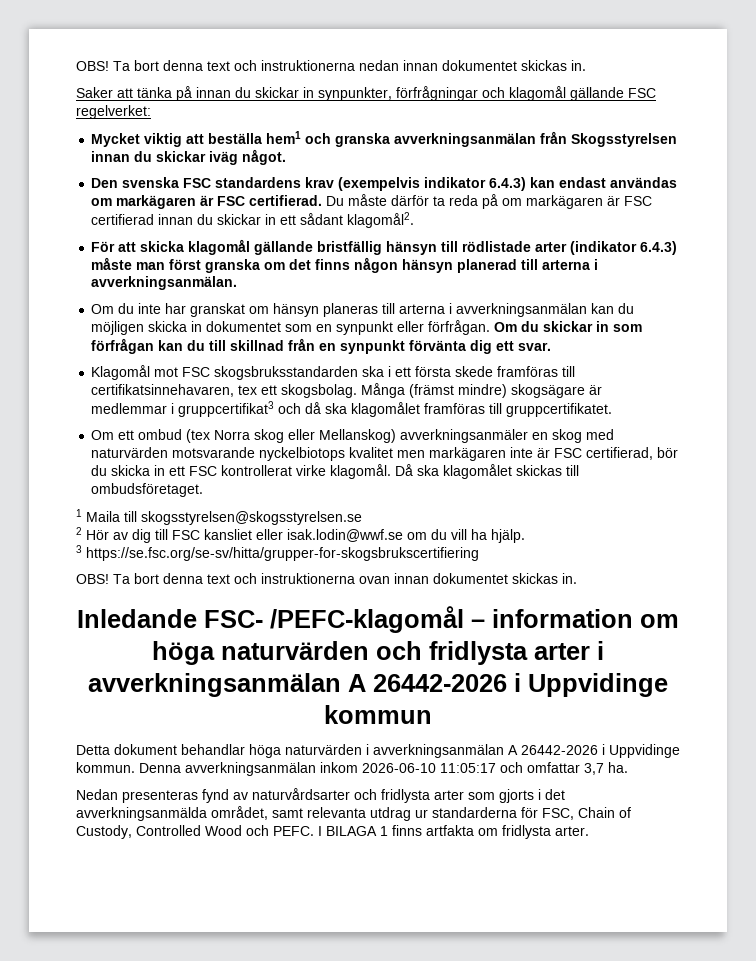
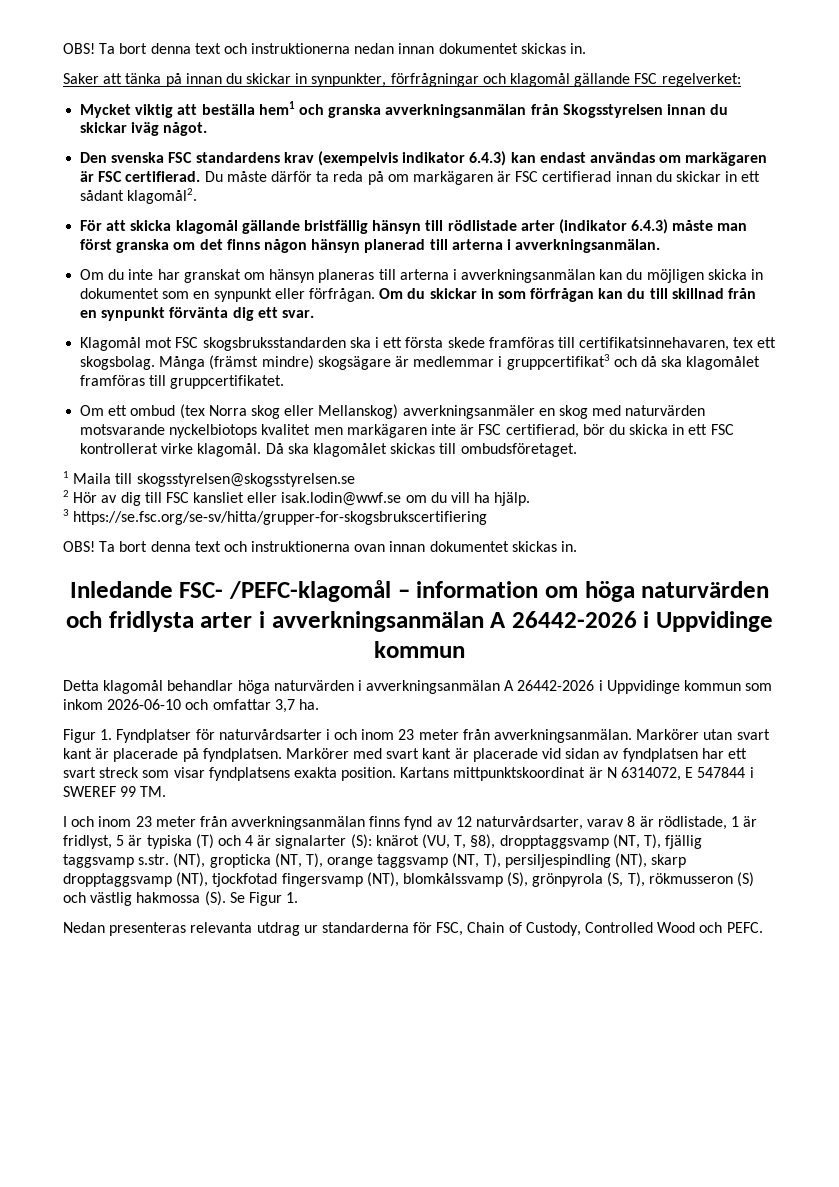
[114,744,177,755] dokument -> [103,680,164,694] klagomål
[76,762,316,776] kommun. Denna avverkningsanmälan -> [684,680,773,691] kommun som
[440,763,496,773] 11:05:17 -> (182, 704) none
[76,788,565,803] [76,806,303,821] Nedan presenteras fynd av naturvårdsarter och fridlysta arter som gjorts i det avverkningsanmälda området, samt -> [63,729,770,743] [63,748,747,762] [63,767,754,781] [63,786,167,797] [63,816,758,830] [63,834,703,849] [63,853,687,868] [63,872,755,887] [63,891,299,906] [63,922,187,936] Figur 1. Fyndplatser för naturvårdsarter i och inom 23 meter från avverkningsanmälan. Markörer utan svart kant är placerade på fyndplatsen. Markörer med svart kant är placerade vid sidan av fyndplatsen har ett svart streck som visar fyndplatsens exakta position. Kartans mittpunktskoordinat är N 6314072, E 547844 i SWEREF 99 TM. // I och inom 23 meter från avverkningsanmälan finns fynd av 12 naturvårdsarter, varav 8 är rödlistade, 1 är fridlyst, 5 är typiska (T) och 4 är signalarter (S): knärot (VU, T, §8), dropptaggsvamp (NT, T), fjällig taggsvamp s.str. (NT), gropticka (NT, T), orange taggsvamp (NT, T), persiljespindling (NT), skarp dropptaggsvamp (NT), tjockfotad fingersvamp (NT), blomkålssvamp (S), grönpyrola (S, T), rökmusseron (S) och västlig hakmossa (S). Se Figur 1. // Nedan presenteras
[318,825,589,839] I BILAGA 1 finns artfakta om fridlysta arter. -> (763, 927) none

